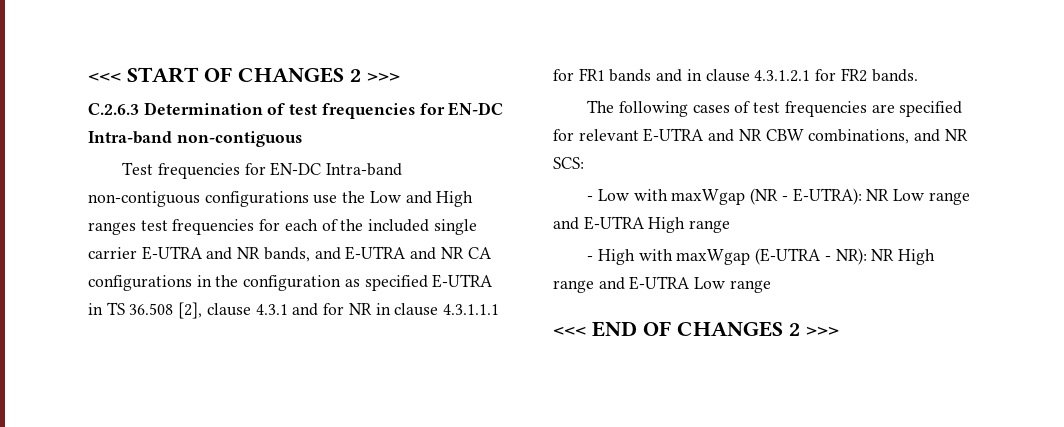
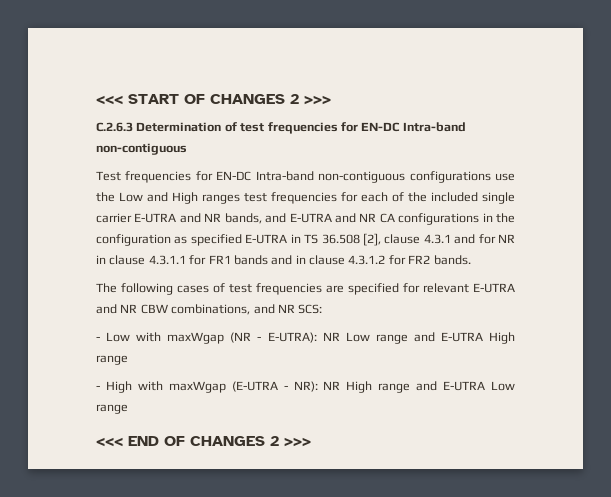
[442,304,499,315] 4.3.1.1.1 -> [148,255,186,265] 4.3.1.1
[754,70,811,82] 4.3.1.2.1 -> [348,255,386,265] 4.3.1.2

